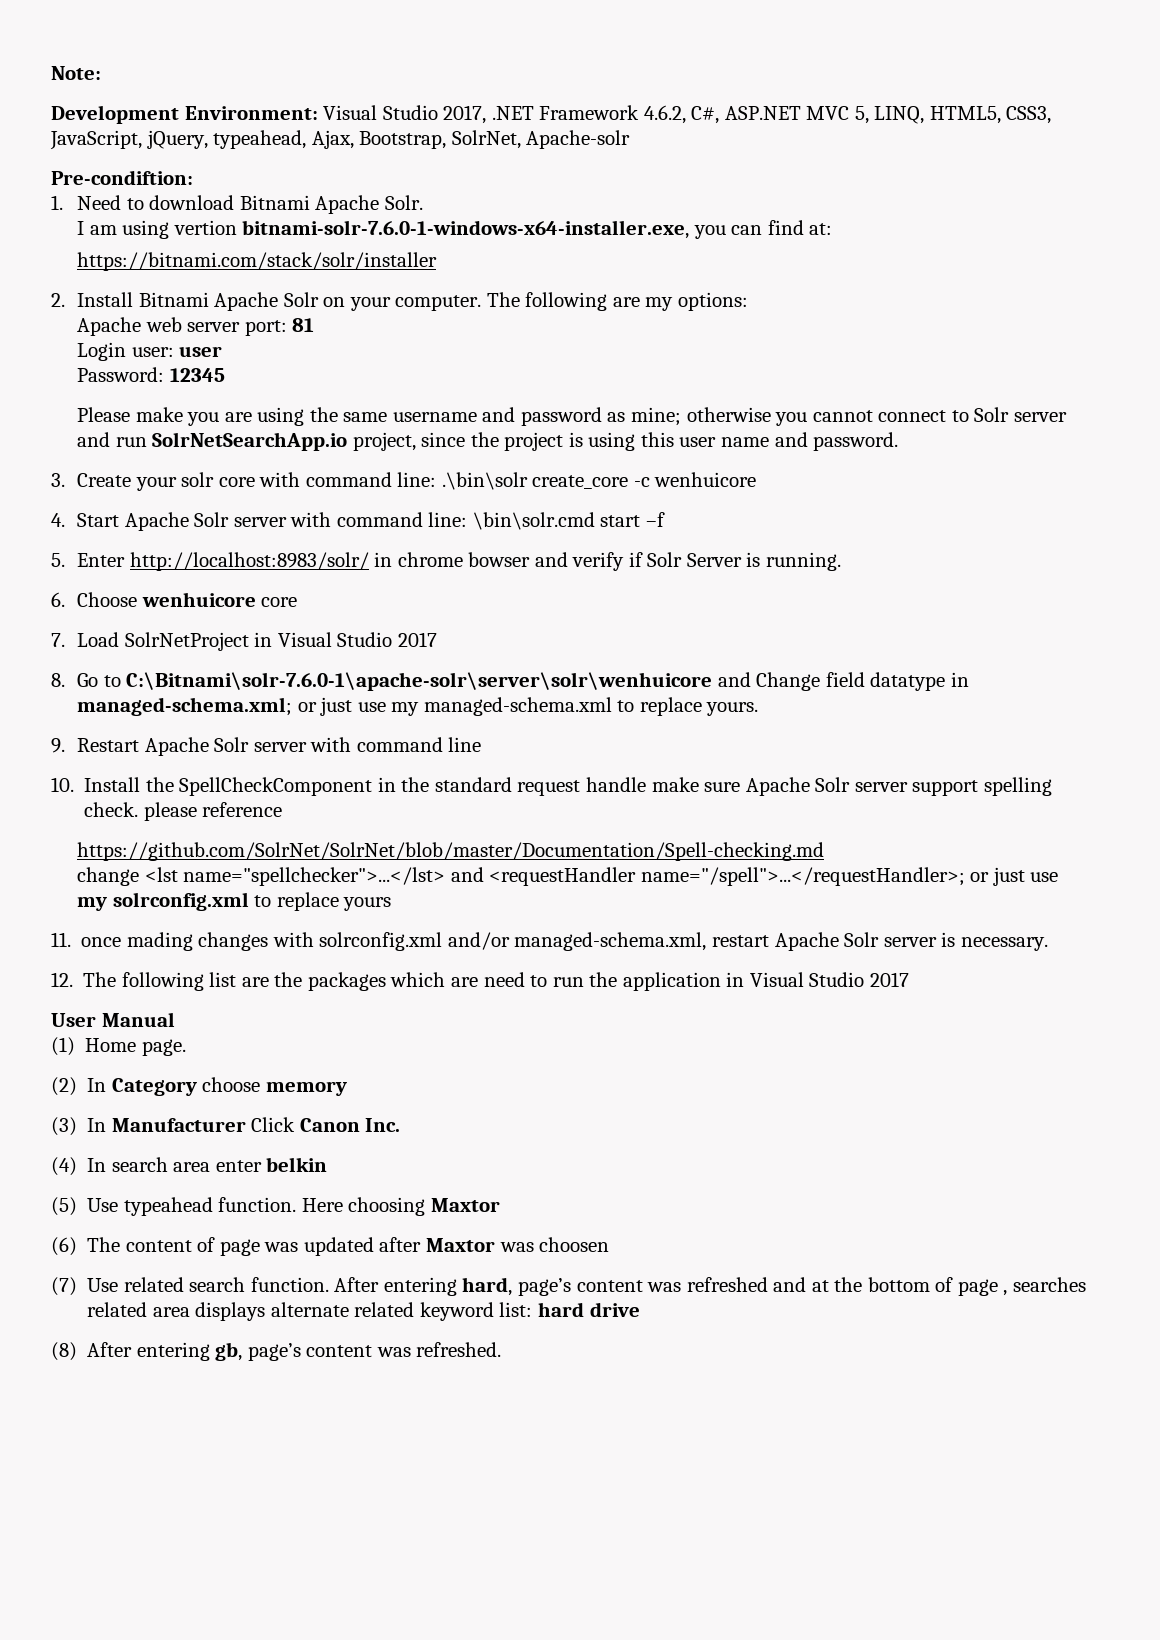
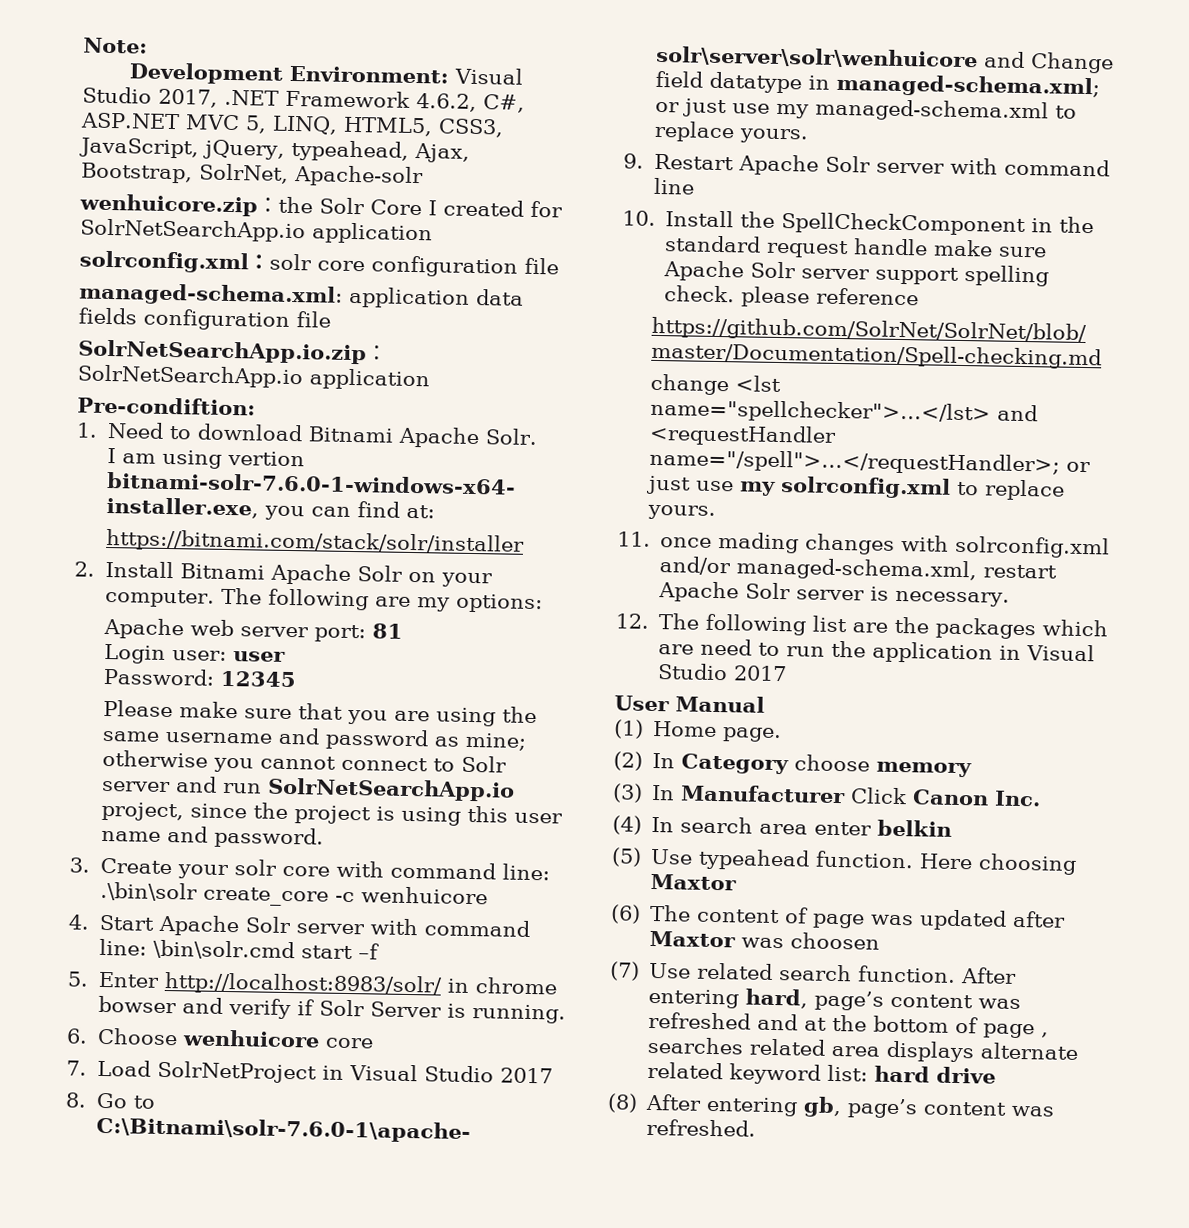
(631, 139) none -> [79,193,563,218] [80,218,433,245] [79,250,559,278] [79,282,524,309] [78,307,331,331] [78,339,388,365] [77,364,430,391] // wenhuicore.zip：the Solr Core I created for SolrNetSearchApp.io application // solrconfig.xml：solr core configuration file // managed-schema.xml: application data fields configuration file // SolrNetSearchApp.io.zip：SolrNetSearchApp.io application
(183, 414) none -> [243,703,343,720] sure that
[343,897,392,911] yours -> [646,504,716,520] yours.

